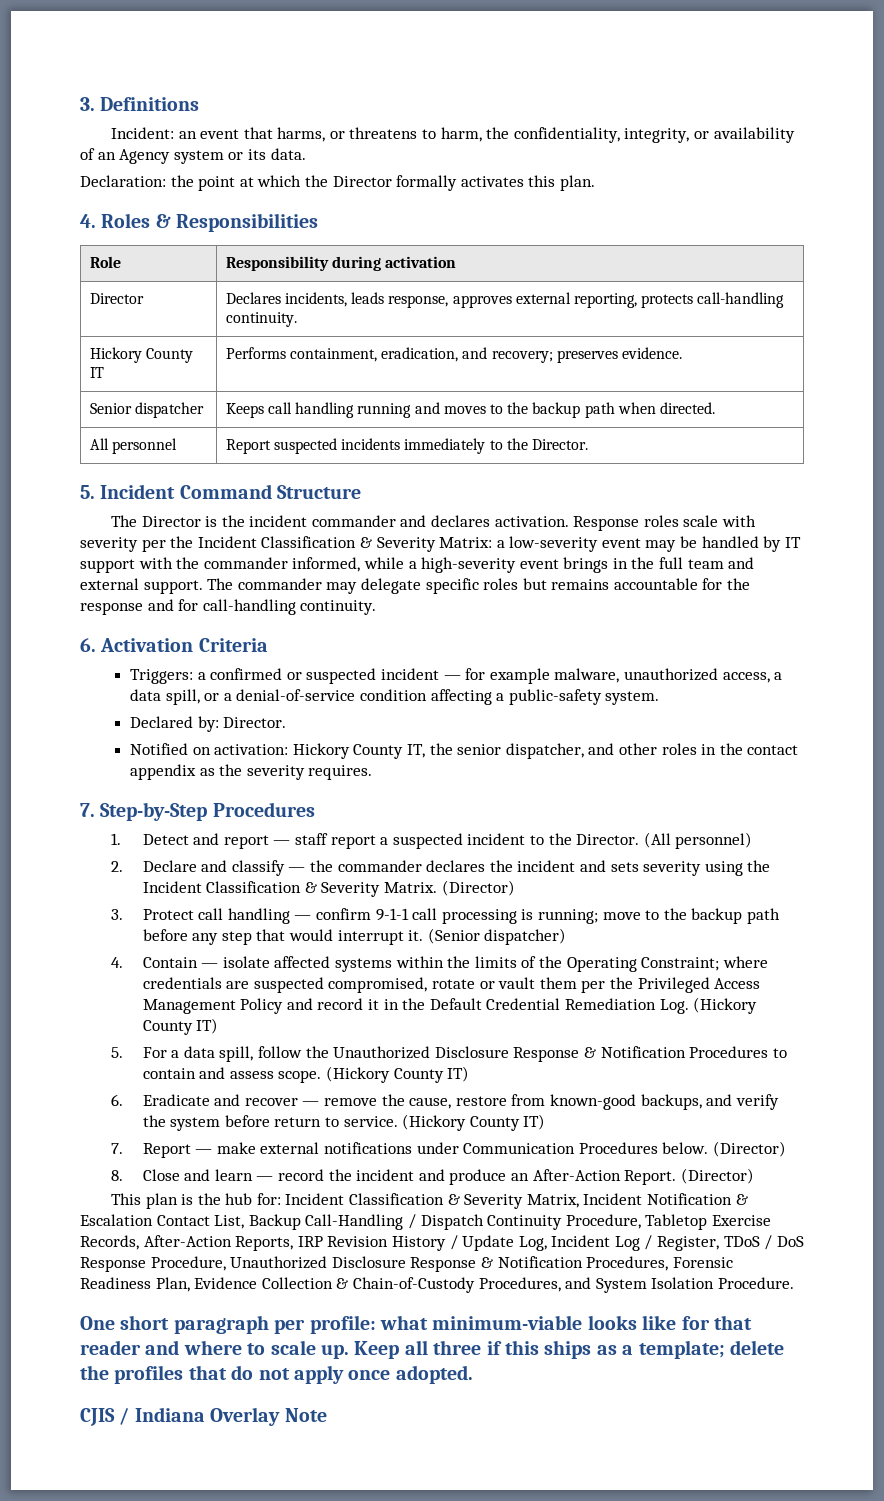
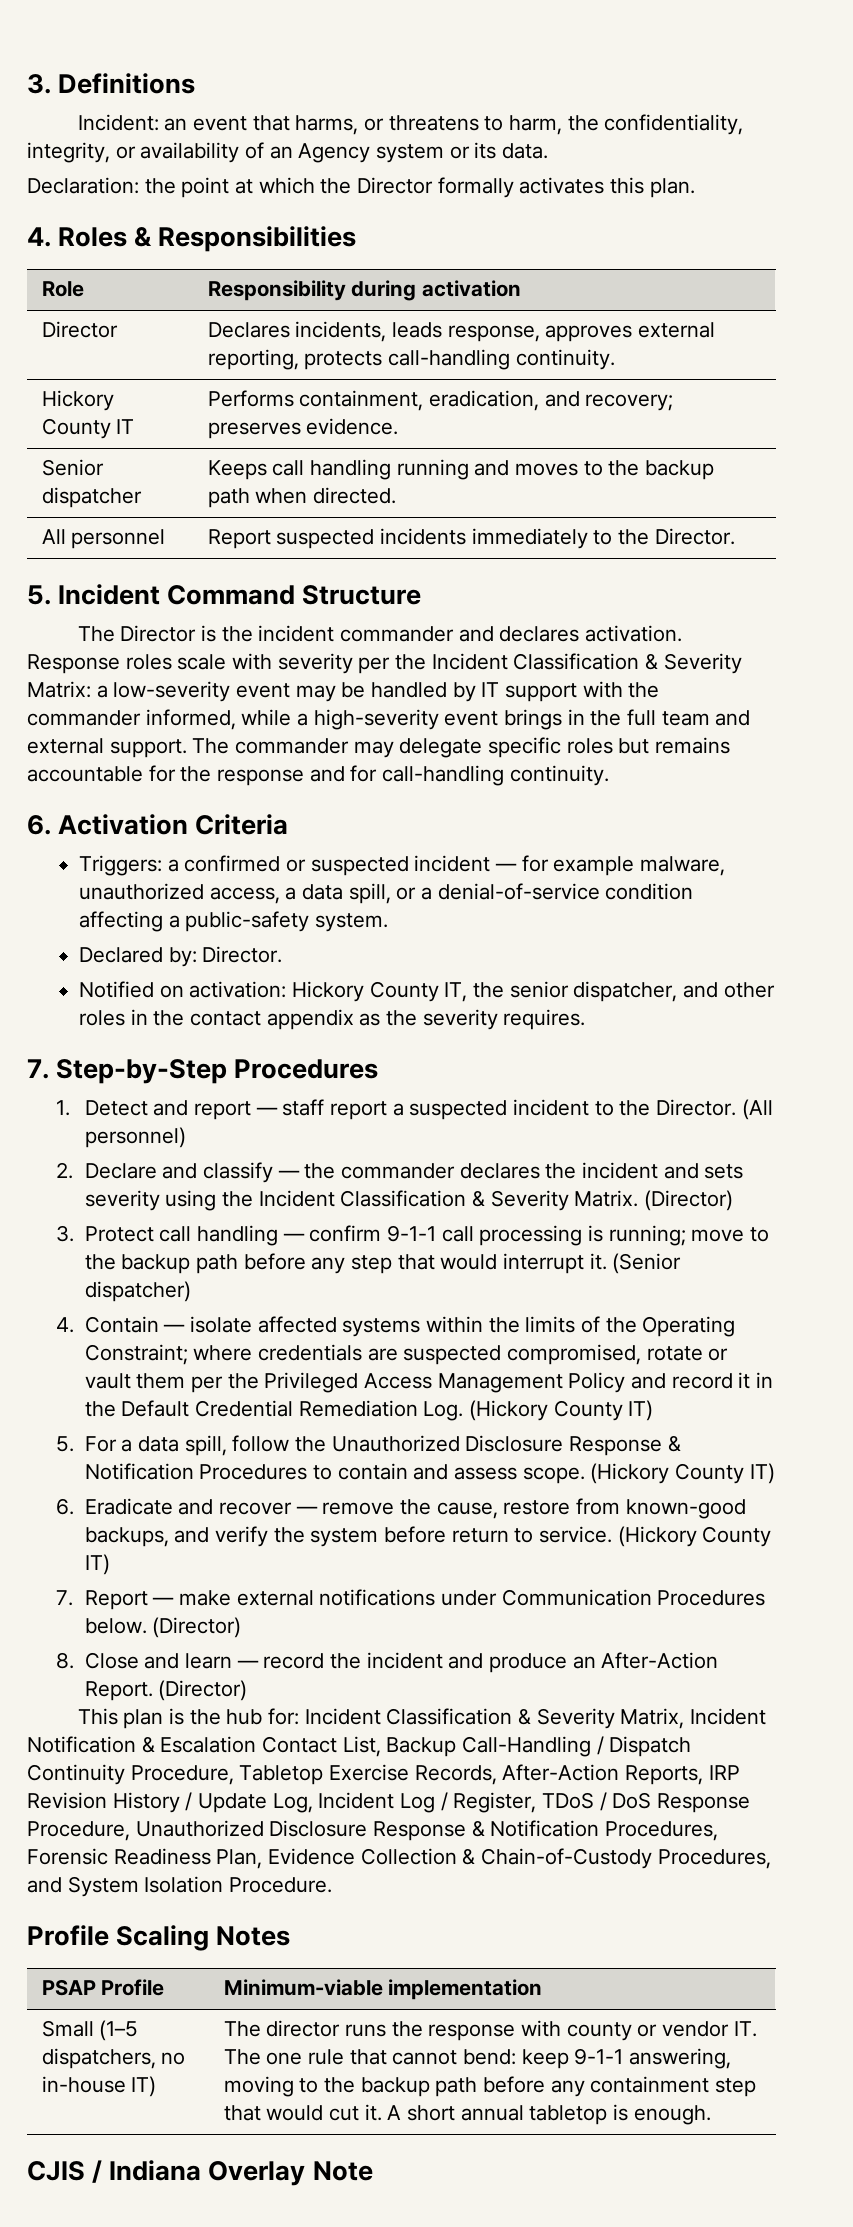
[80,1315,752,1334] [80,1340,784,1359] [80,1365,473,1384] One short paragraph per profile: what minimum-viable looks like for that reader and where to scale up. Keep all three if this ships as a template; delete the profiles that do not apply once adopted. -> [27,1925,291,1951] [41,1979,165,1996] [223,1979,543,2000] [41,2020,139,2041] [41,2048,186,2069] [41,2076,157,2097] [223,2020,757,2041] [223,2048,732,2069] [223,2076,757,2097] [223,2104,711,2125] Profile Scaling Notes // PSAP Profile | Minimum-viable implementation // Small (1–5 dispatchers, no in-house IT) | The director runs the response with county or vendor IT. The one rule that cannot bend: keep 9-1-1 answering, moving to the backup path before any containment step that would cut it. A short annual tabletop is enough.

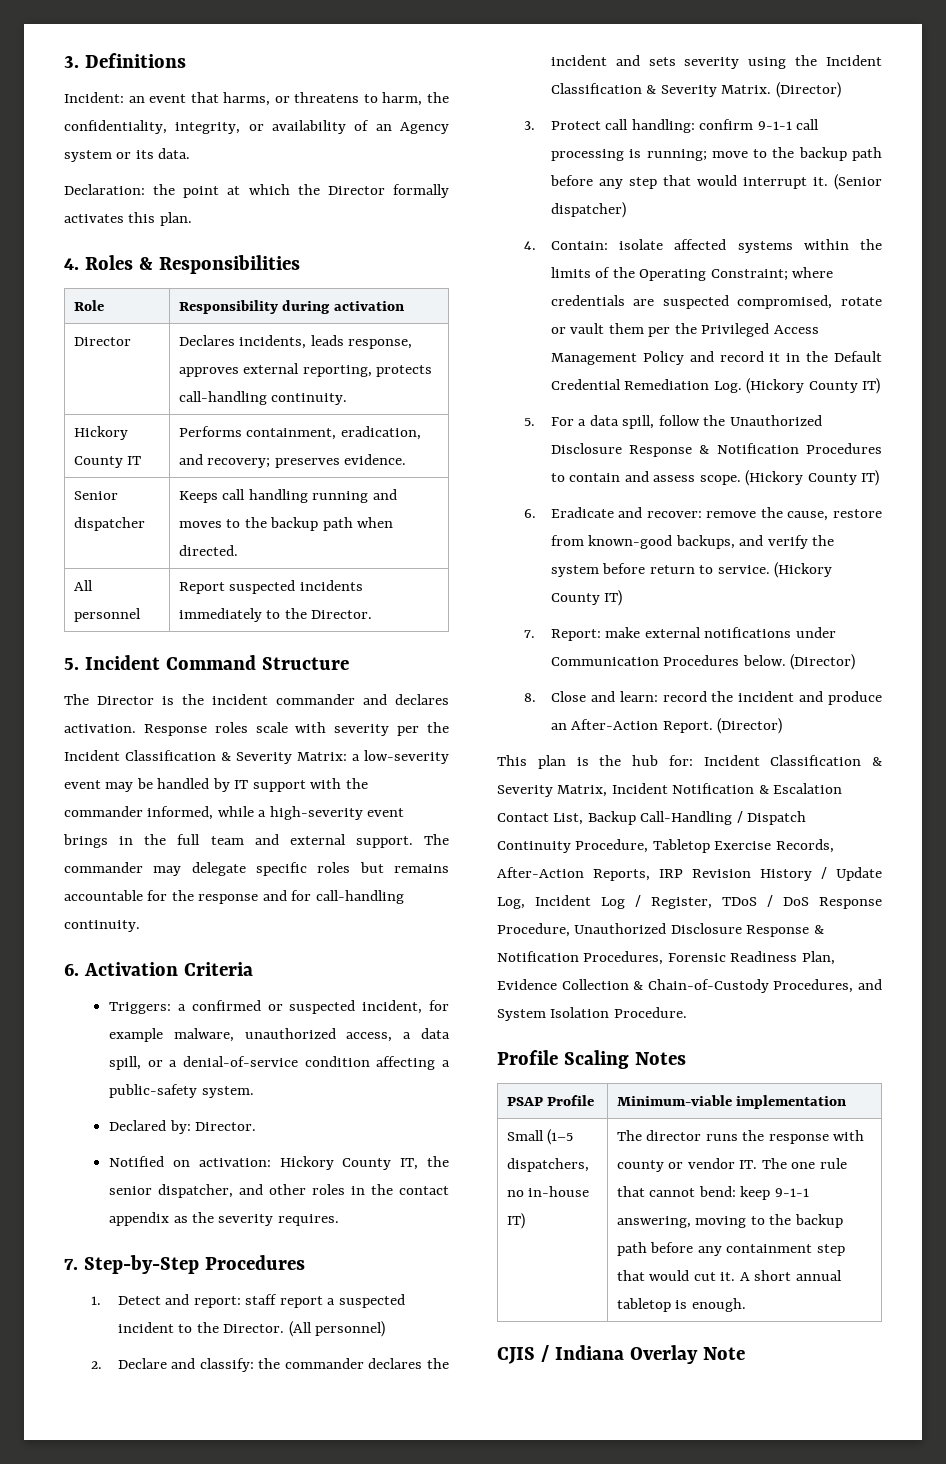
[414,855,517,872] incident — -> [362,1000,423,1014] incident,
[193,1101,278,1120] report — -> [193,1296,241,1308] report:
[202,1162,300,1183] classify — -> [199,1358,254,1372] classify:
[196,1225,305,1246] handling — -> [631,119,695,133] handling:
[84,1316,186,1333] Contain — -> [550,241,608,250] Contain:
[218,1502,318,1515] recover — -> [646,511,702,518] recover:
[84,1590,175,1610] Report — -> [550,629,601,641] Report:
[184,1653,259,1669] learn — -> [619,691,658,702] learn:

